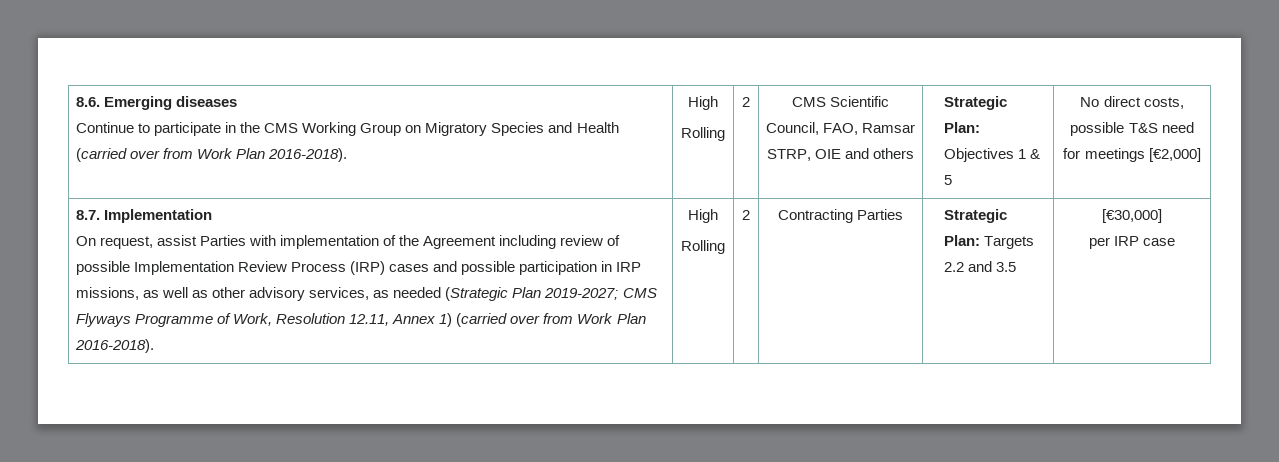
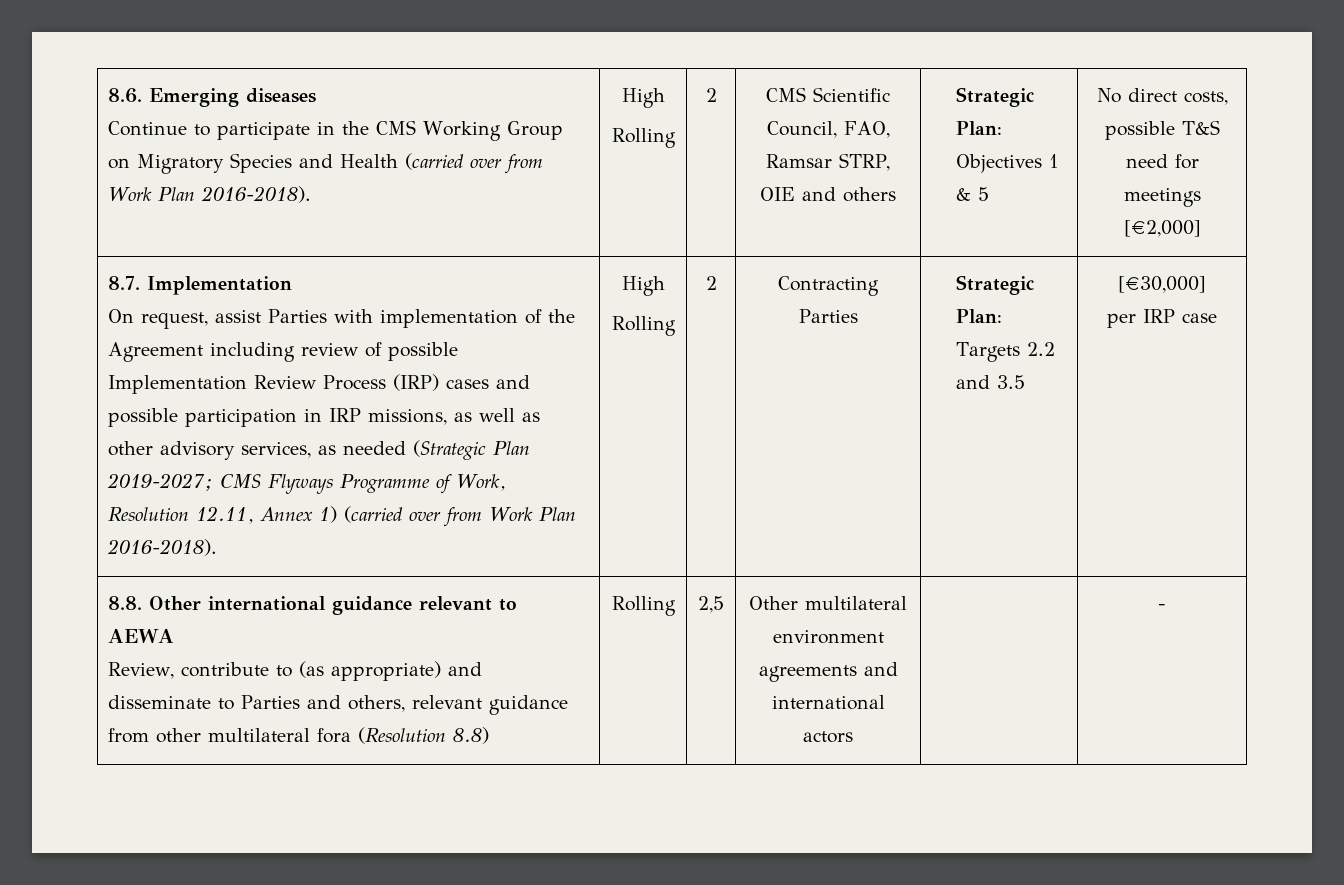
(1176, 242) none -> [108,596,518,615] [108,629,175,643] [108,661,483,681] [108,695,569,715] [108,727,490,744] [611,596,676,616] [698,596,724,613] [749,596,907,610] [772,630,884,644] [758,662,898,682] [771,695,885,710] [803,731,853,743] [1158,604,1166,610] // 8.8. Other international guidance relevant to AEWA // Review, contribute to (as appropriate) and disseminate to Parties and others, relevant guidance from other multilateral fora (Resolution 8.8) | Rolling | 2,5 | Other multilateral environment agreements and international actors | | -

